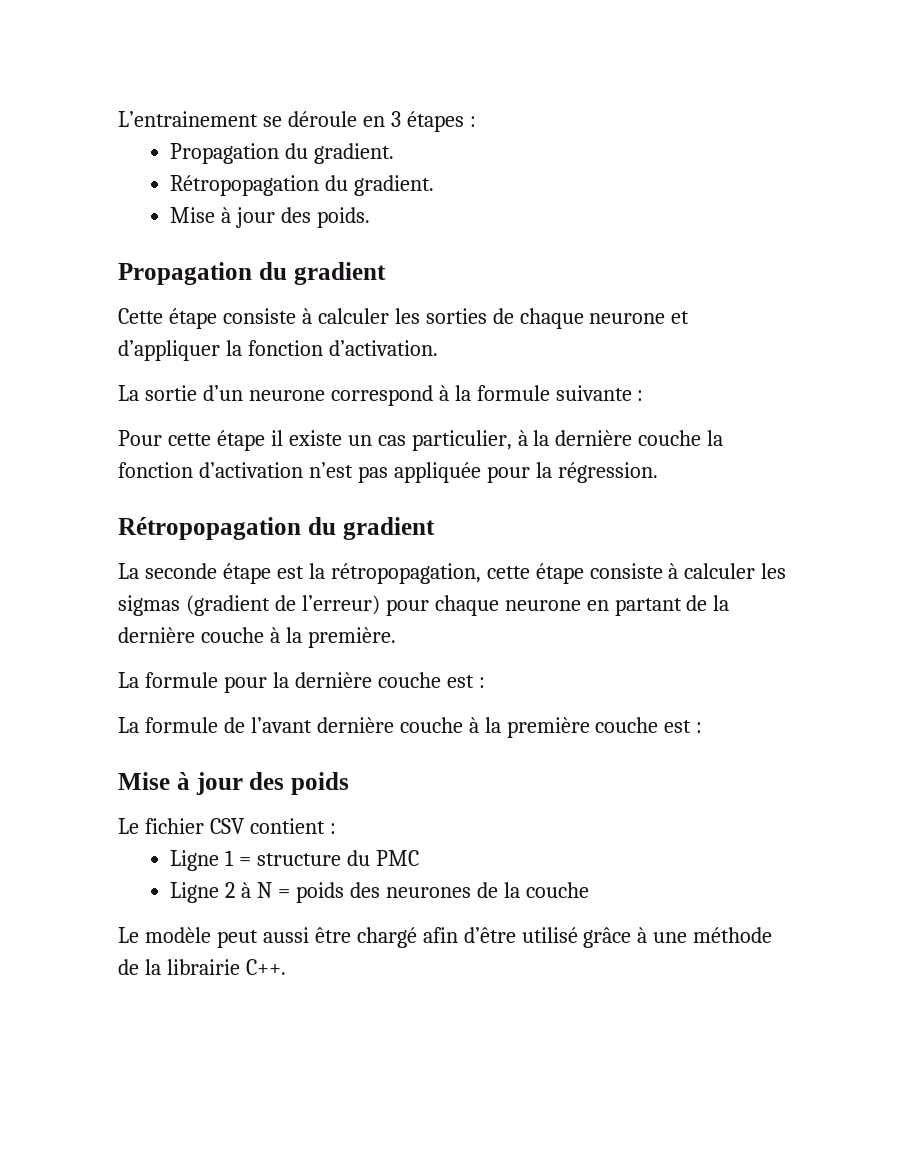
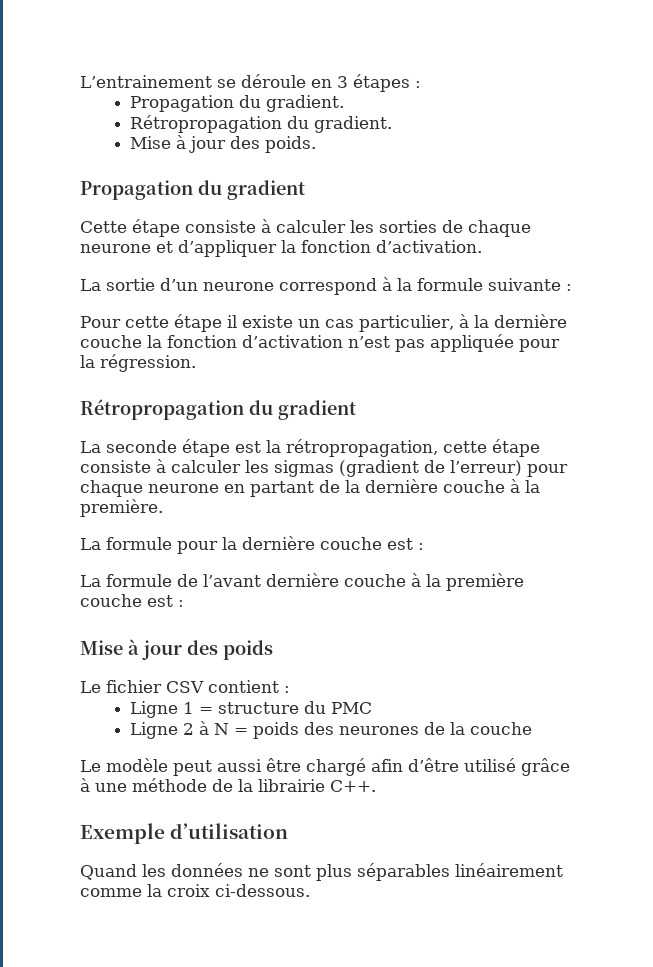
[170,175,320,196] Rétropopagation -> [129,115,282,133] Rétropropagation
[118,517,301,540] Rétropopagation -> [80,399,244,420] Rétropropagation
[330,563,481,584] rétropopagation, -> [286,439,438,457] rétropropagation,
(286, 967) none -> [80,823,289,844] [80,863,563,881] [80,884,310,897] // Exemple d’utilisation // Quand les données ne sont plus séparables linéairement comme la croix ci-dessous.

